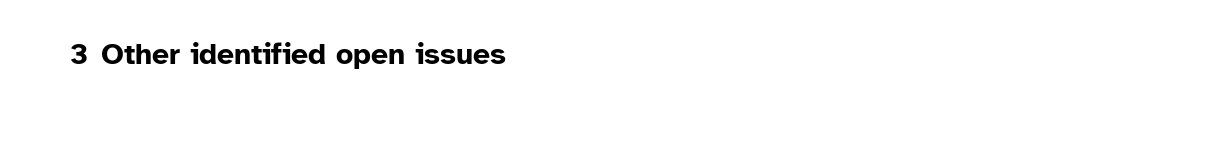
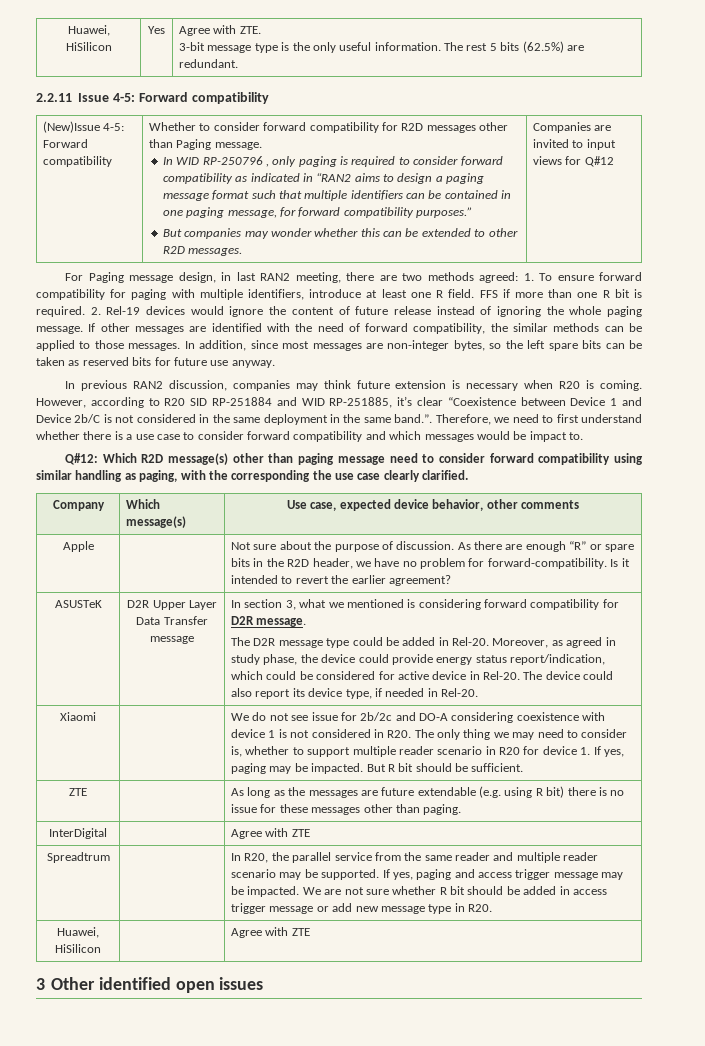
(70, 54) none -> [67,25,110,36] [65,42,112,51] [148,26,165,34] [179,25,261,36] [179,41,584,53] [179,59,239,68] [36,92,269,104] [43,121,125,133] [43,139,89,148] [43,156,113,167] [149,122,509,133] [149,139,262,150] [162,156,503,167] [162,173,485,184] [162,190,512,201] [162,207,473,218] [162,228,518,239] [162,246,243,256] [533,122,612,133] [533,139,616,150] [533,156,614,167] [64,272,642,283] [36,289,643,300] [36,306,642,317] [36,323,642,334] [36,340,643,351] [36,357,275,368] [64,380,642,391] [36,396,642,408] [36,414,643,425] [36,431,583,442] [64,453,643,465] [36,470,469,482] [52,500,105,511] [126,499,161,509] [126,516,187,528] [286,499,580,511] [62,541,94,552] [231,541,634,552] [231,558,630,569] [231,575,451,586] [54,600,102,608] [127,600,217,610] [136,616,208,625] [150,636,194,644] [231,599,619,610] [231,616,307,627] [231,637,616,648] [231,654,606,665] [231,671,614,680] [231,688,479,699] [60,712,96,721] [231,712,606,723] [231,729,628,740] [231,746,624,757] [231,763,524,774] [69,788,87,796] [231,786,625,798] [231,804,462,815] [49,828,107,839] [231,828,310,839] [46,852,110,863] [231,852,599,863] [231,869,624,880] [231,886,607,897] [231,903,493,914] [57,927,99,938] [55,944,101,953] [231,927,310,938] Huawei, HiSilicon | Yes | Agree with ZTE. // 3-bit message type is the only useful information. The rest 5 bits (62.5%) are redundant. // 2.2.11 Issue 4-5: Forward compatibility // (New)Issue 4-5: Forward compatibility | Whether to consider forward compatibility for R2D messages other than Paging message. // In WID RP-250796 , only paging is required to consider forward compatibility as indicated in “RAN2 aims to design a paging message format such that multiple identifiers can be contained in one paging message, for forward compatibility purposes.” // But companies may wonder whether this can be extended to other R2D messages. | Companies are invited to input views for Q#12 // For Paging message design, in last RAN2 meeting, there are two methods agreed: 1. To ensure forward compatibility for paging with multiple identifiers, introduce at least one R field. FFS if more than one R bit is required. 2. Rel-19 devices would ignore the content of future release instead of ignoring the whole paging message. If other messages are identified with the need of forward compatibility, the similar methods can be applied to those messages. In addition, since most messages are non-integer bytes, so the left spare bits can be taken as reserved bits for future use anyway. // In previous RAN2 discussion, companies may think future extension is necessary when R20 is coming. However, according to R20 SID RP-251884 and WID RP-251885, it’s clear “Coexistence between Device 1 and Device 2b/C is not considered in the same deployment in the same band.”. Therefore, we need to first understand whether there is a use case to consider forward compatibility and which messages would be impact to. // Q#12: Which R2D message(s) other than paging message need to consider forward compatibility using similar handling as paging, with the corresponding the use case clearly clarified. // Company | Which message(s) | Use case, expected device behavior, other comments // Apple | | Not sure about the purpose of discussion. As there are enough “R” or spare bits in the R2D header, we have no problem for forward-compatibility. Is it intended to revert the earlier agreement? // ASUSTeK | D2R Upper Layer Data Transfer message | In section 3, what we mentioned is considering forward compatibility for D2R message. // The D2R message type could be added in Rel-20. Moreover, as agreed in study phase, the device could provide energy status report/indication, which could be considered for active device in Rel-20. The device could also report its device type, if needed in Rel-20. // Xiaomi | | We do not see issue for 2b/2c and DO-A considering coexistence with device 1 is not considered in R20. The only thing we may need to consider is, whether to support multiple reader scenario in R20 for device 1. If yes, paging may be impacted. But R bit should be sufficient. // ZTE | | As long as the messages are future extendable (e.g. using R bit) there is no issue for these messages other than paging. // InterDigital | | Agree with ZTE // Spreadtrum | | In R20, the parallel service from the same reader and multiple reader scenario may be supported. If yes, paging and access trigger message may be impacted. We are not sure whether R bit should be added in access trigger message or add new message type in R20. // Huawei, HiSilicon | | Agree with ZTE //

